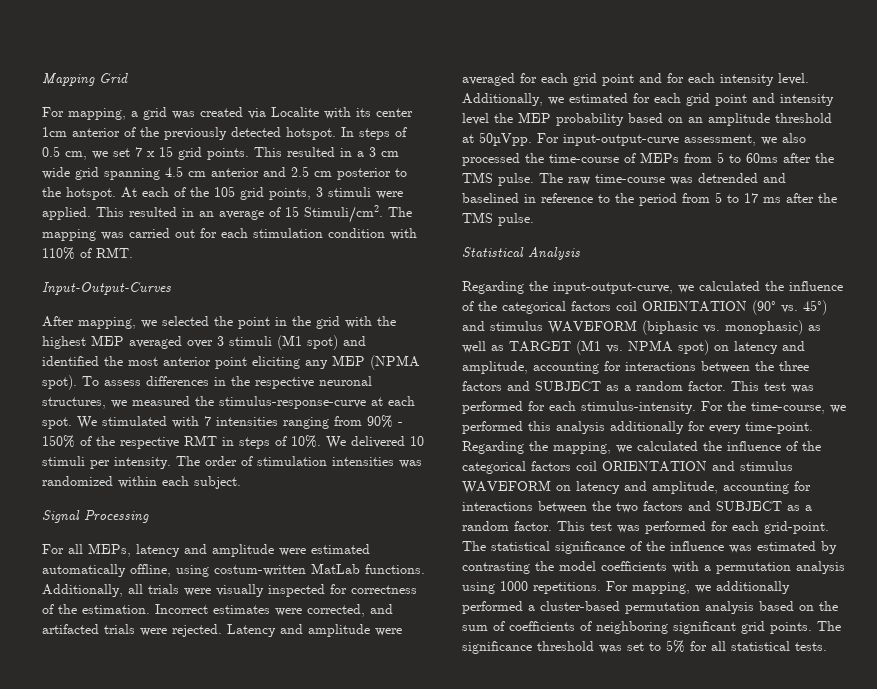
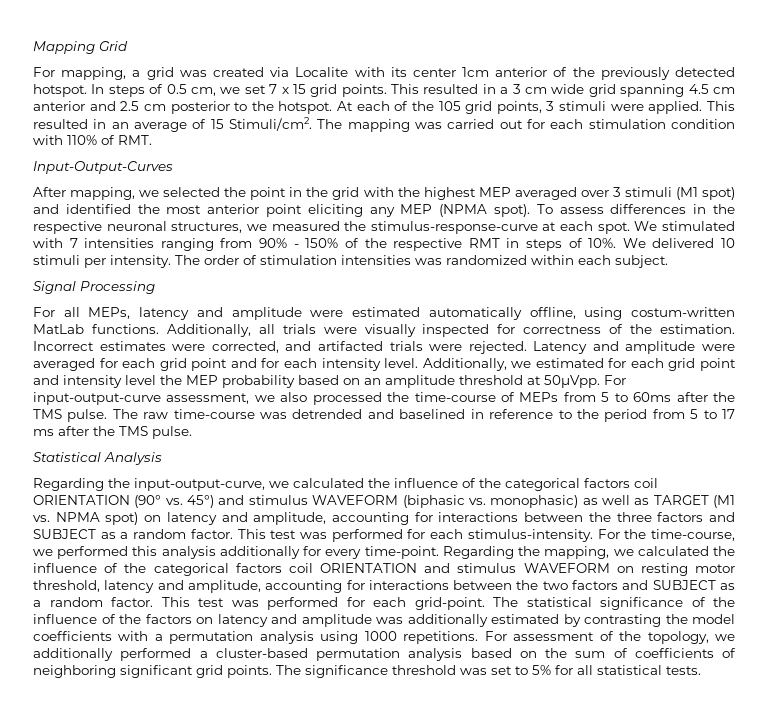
(571, 488) none -> [640,563,735,576] [33,580,100,592] resting motor threshold,
[729,545,752,553] was -> [101,614,488,627] of the factors on latency and amplitude was additionally
[632,582,690,594] mapping, -> [513,631,709,644] assessment of the topology,

